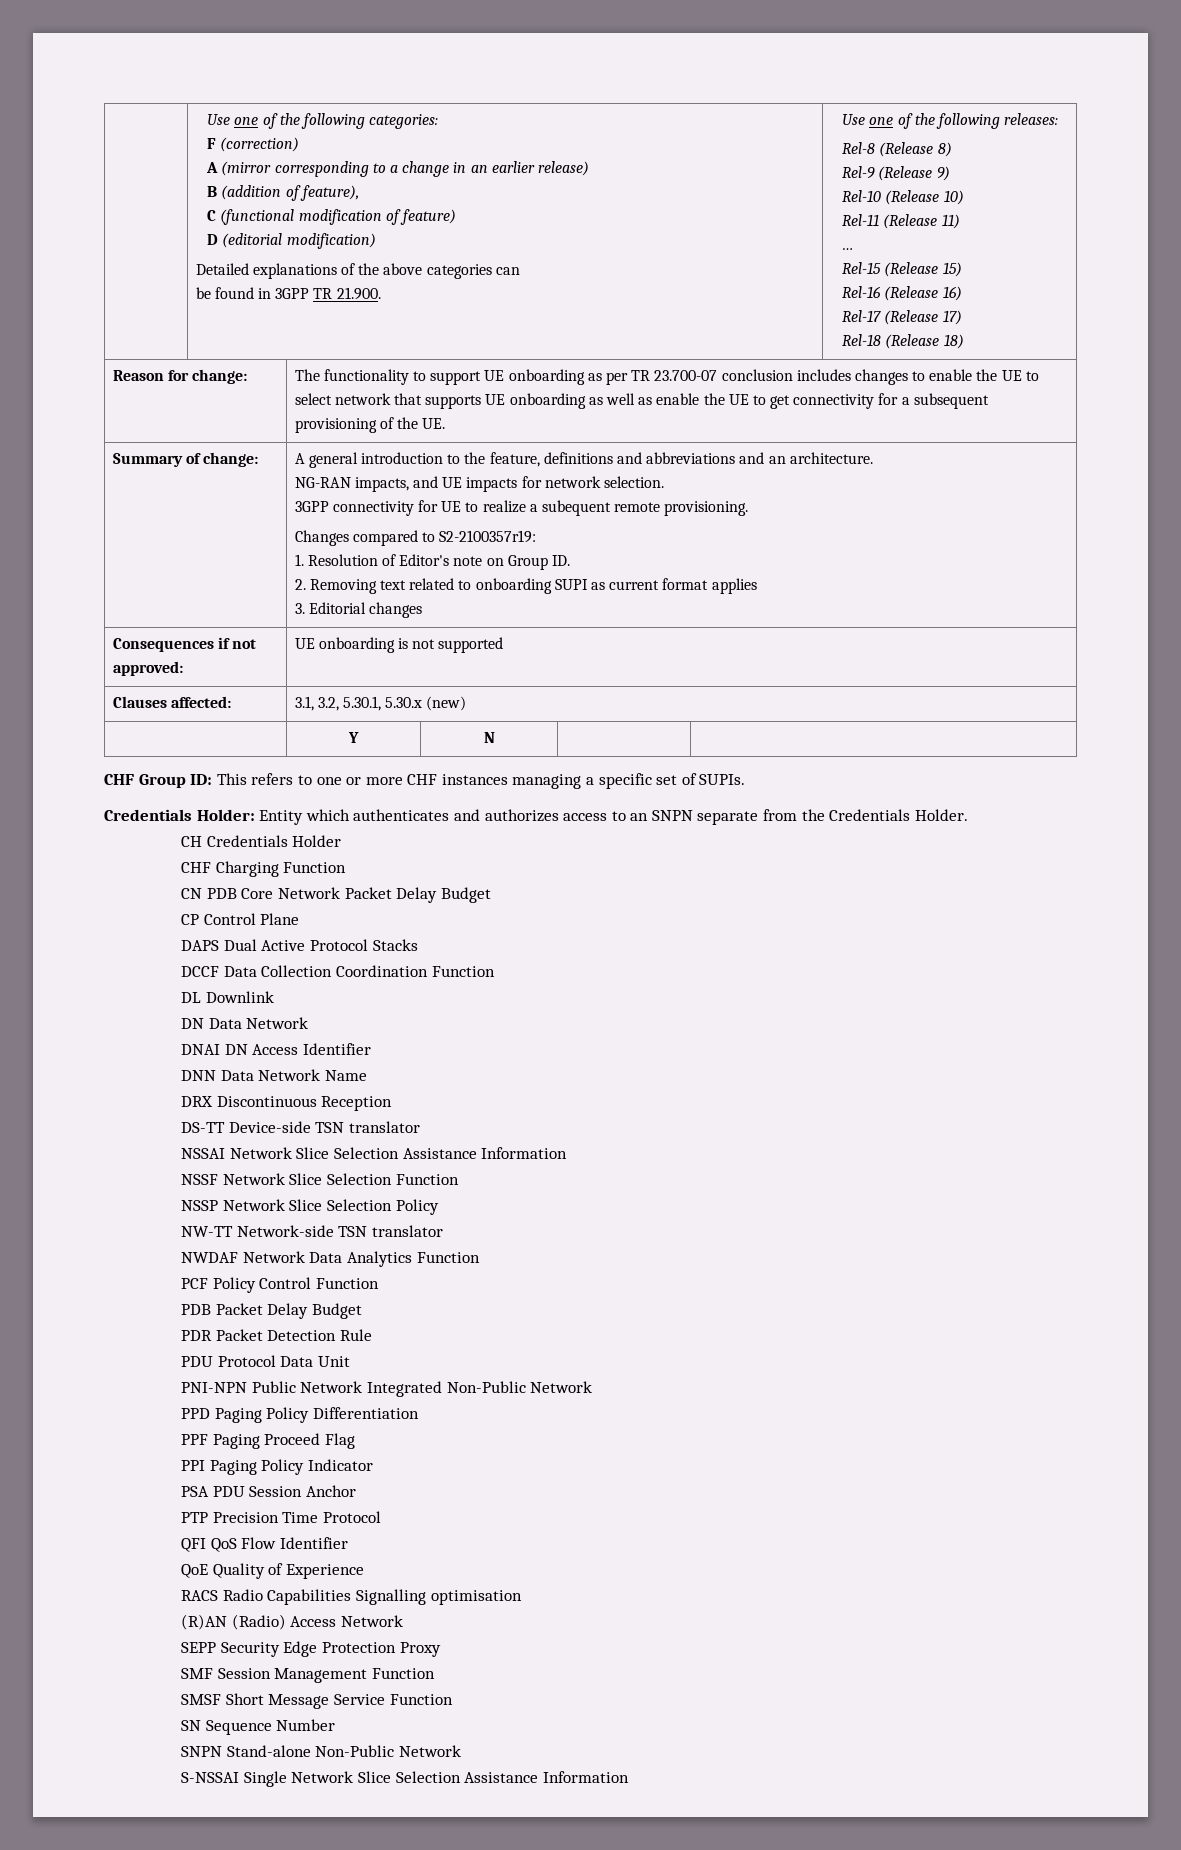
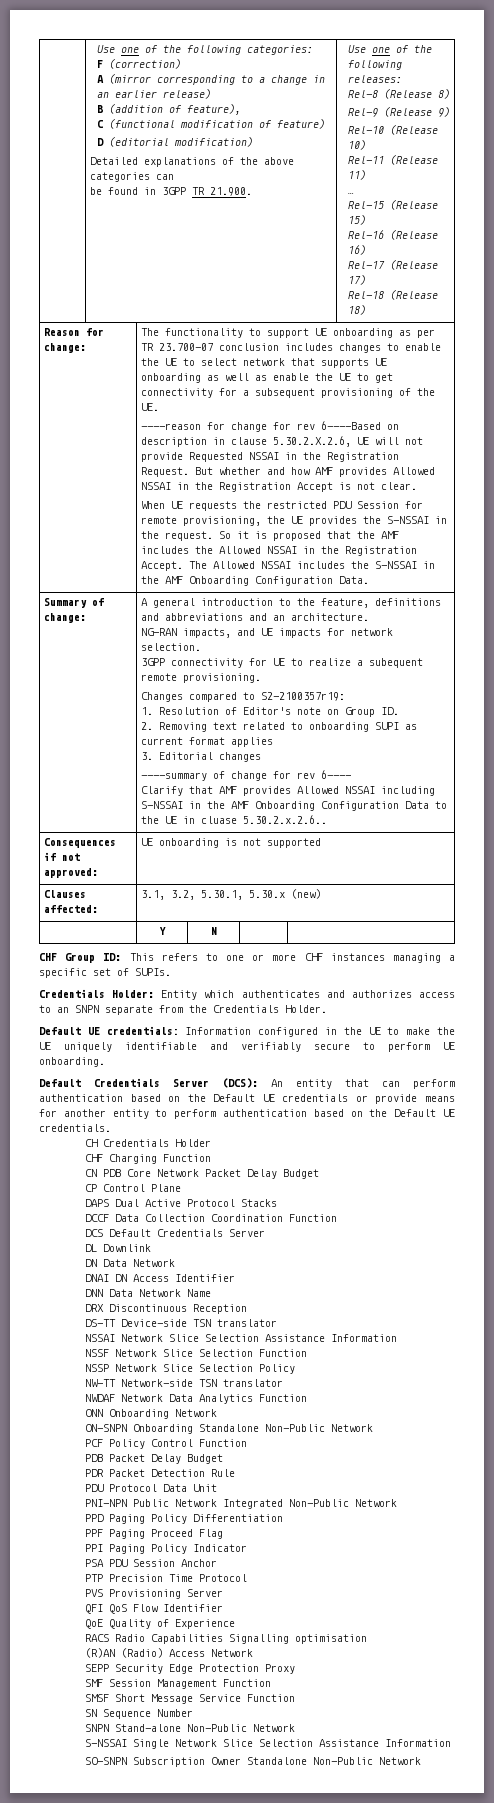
(446, 423) none -> [140,421,399,432] [140,436,423,447] [140,452,399,462] [140,467,435,477] [140,482,417,492] [140,501,423,511] [140,516,447,526] [140,531,399,541] [140,546,417,556] [140,561,435,571] [140,576,369,586] // ----reason for change for rev 6----Based on description in clause 5.30.2.X.2.6, UE will not provide Requested NSSAI in the Registration Request. But whether and how AMF provides Allowed NSSAI in the Registration Accept is not clear. // When UE requests the restricted PDU Session for remote provisioning, the UE provides the S-NSSAI in the request. So it is proposed that the AMF includes the Allowed NSSAI in the Registration Accept. The Allowed NSSAI includes the S-NSSAI in the AMF Onboarding Configuration Data.
(423, 610) none -> [140,770,351,781] [140,786,435,796] [140,801,447,811] [140,815,327,824] // ----summary of change for rev 6---- // Clarify that AMF provides Allowed NSSAI including S-NSSAI in the AMF Onboarding Configuration Data to the UE in cluase 5.30.2.x.2.6..
(968, 815) none -> [39,1026,456,1037] [39,1042,455,1052] [39,1057,105,1067] [39,1078,455,1089] [39,1094,455,1104] [39,1109,456,1119] [39,1124,111,1132] // Default UE credentials: Information configured in the UE to make the UE uniquely identifiable and verifiably secure to perform UE onboarding. // Default Credentials Server (DCS): An entity that can perform authentication based on the Default UE credentials or provide means for another entity to perform authentication based on the Default UE credentials.
(495, 971) none -> [84,1229,265,1237] // DCS Default Credentials Server
(480, 1257) none -> [84,1409,217,1419] [84,1424,373,1434] // ONN Onboarding Network // ON-SNPN Onboarding Standalone Non-Public Network
(381, 1517) none -> [84,1589,223,1599] // PVS Provisioning Server
(629, 1777) none -> [84,1757,421,1767] // SO-SNPN Subscription Owner Standalone Non-Public Network

